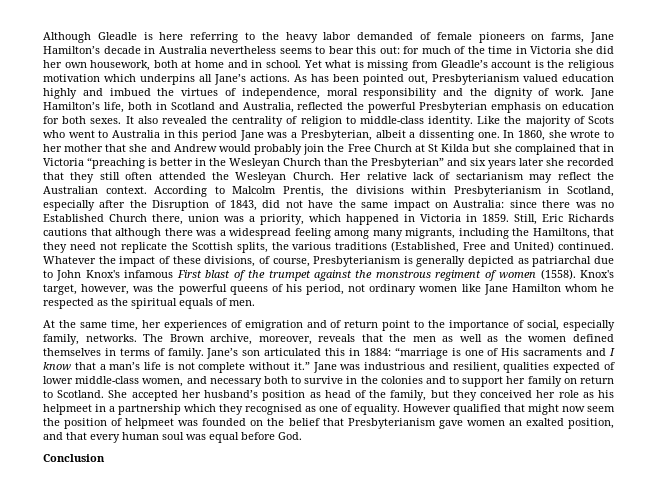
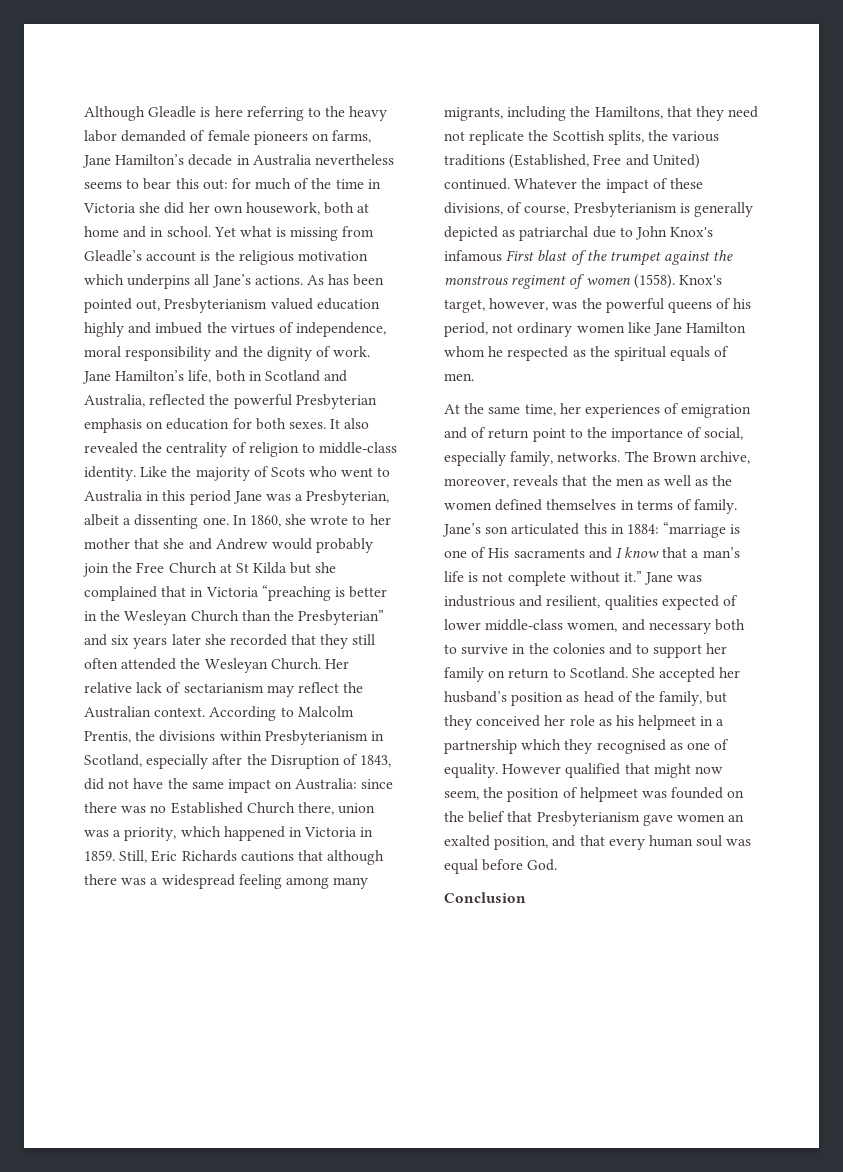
[587,406,615,412] seem -> [444,790,479,800] seem,

